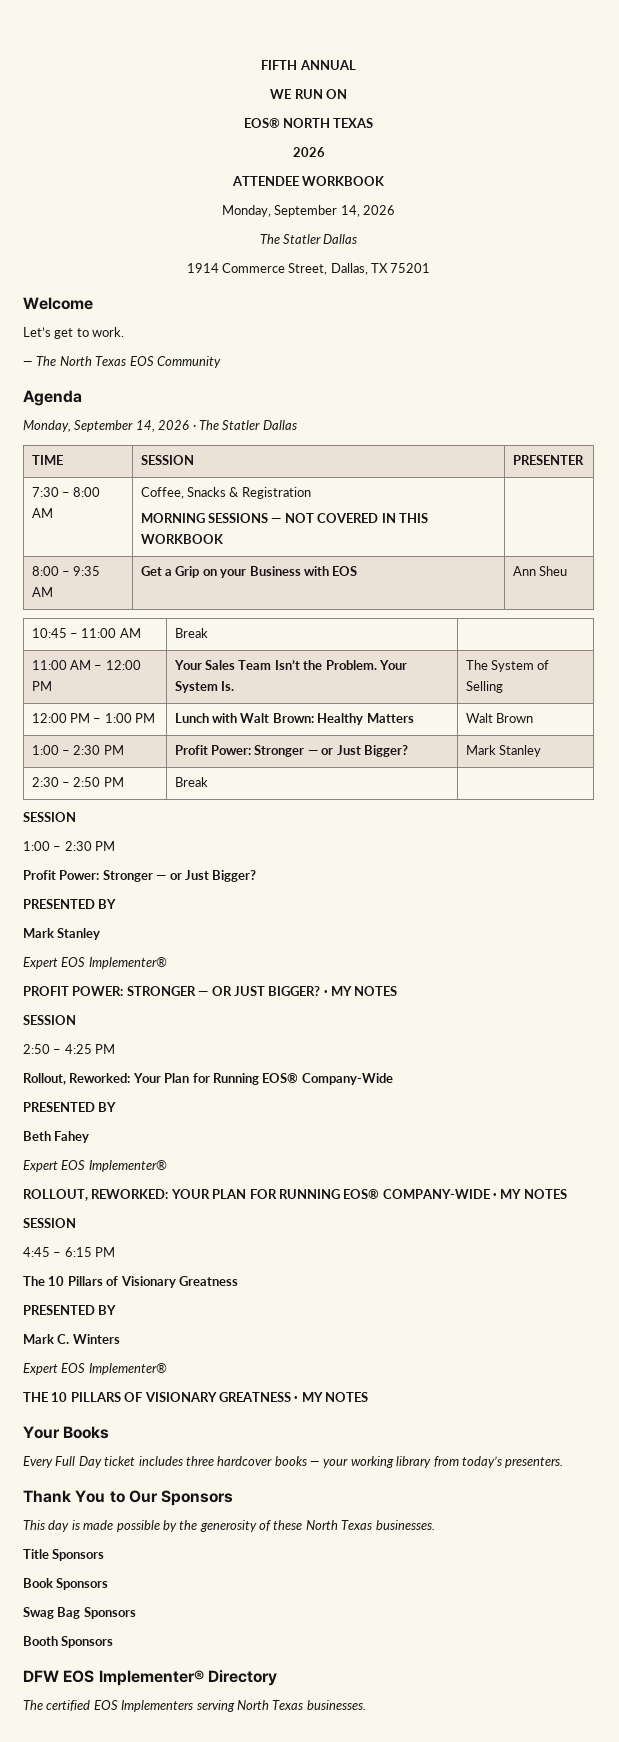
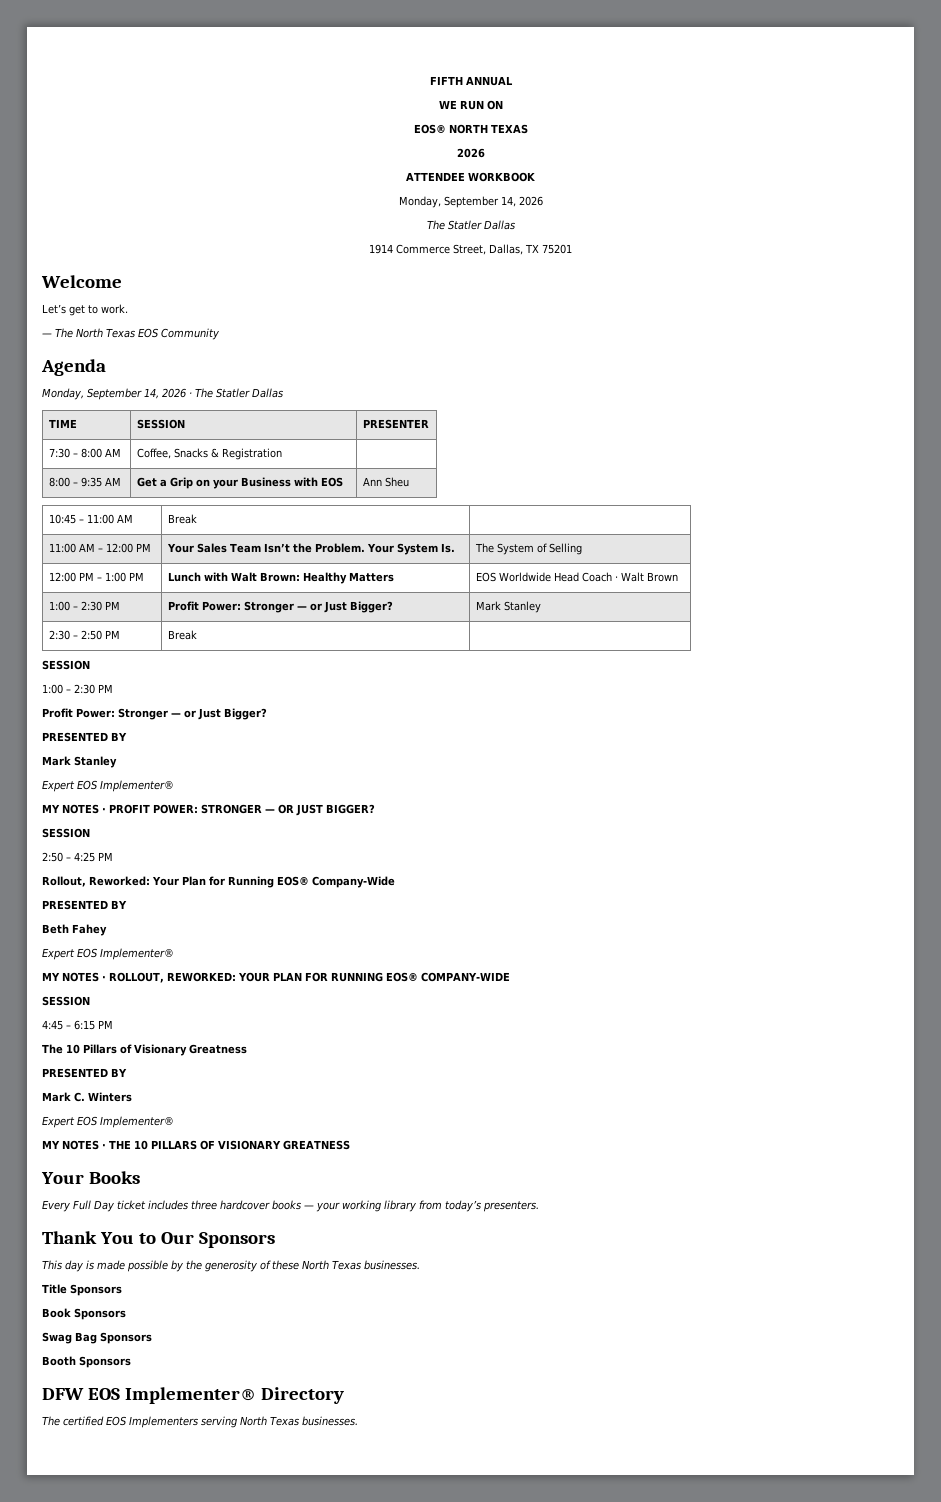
[140,513,428,523] [140,534,224,544] // MORNING SESSIONS — NOT COVERED IN THIS WORKBOOK -> (282, 454) none
(414, 718) none -> [475,572,618,582] EOS Worldwide Head Coach ·
(167, 963) none -> [42,804,106,814] MY NOTES ·
[323,986,398,996] · MY NOTES -> (375, 809) none
(167, 1166) none -> [42,972,106,982] MY NOTES ·
[493,1189,567,1199] · MY NOTES -> (510, 977) none
(167, 1369) none -> [42,1140,106,1150] MY NOTES ·
[294,1392,368,1402] · MY NOTES -> (350, 1145) none

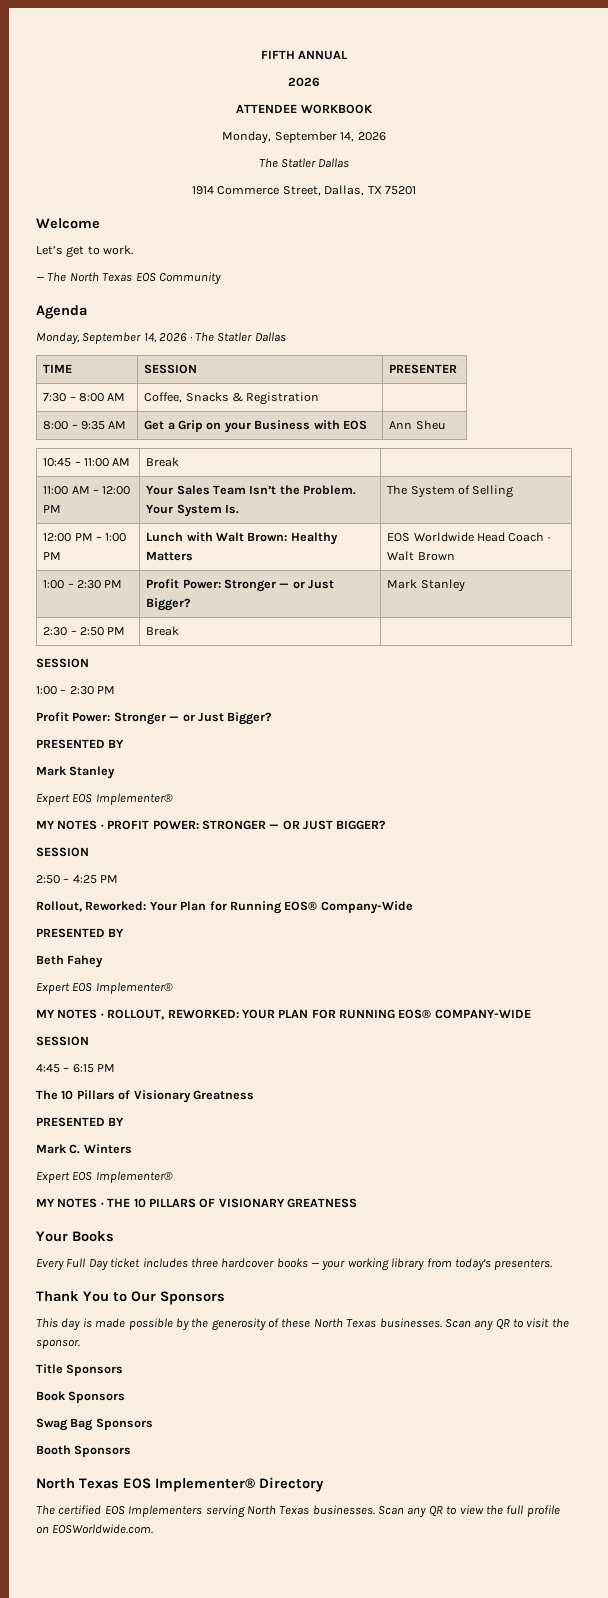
[438,100,503,110] [413,124,528,134] // WE RUN ON // EOS® NORTH TEXAS -> (348, 55) none
(420, 1265) none -> [444,1318,569,1331] [36,1339,80,1349] Scan any QR to visit the sponsor.
[42,1388,84,1400] DFW -> [36,1478,119,1489] North Texas
(358, 1421) none -> [378,1505,560,1518] [36,1524,154,1534] Scan any QR to view the full profile on EOSWorldwide.com.

